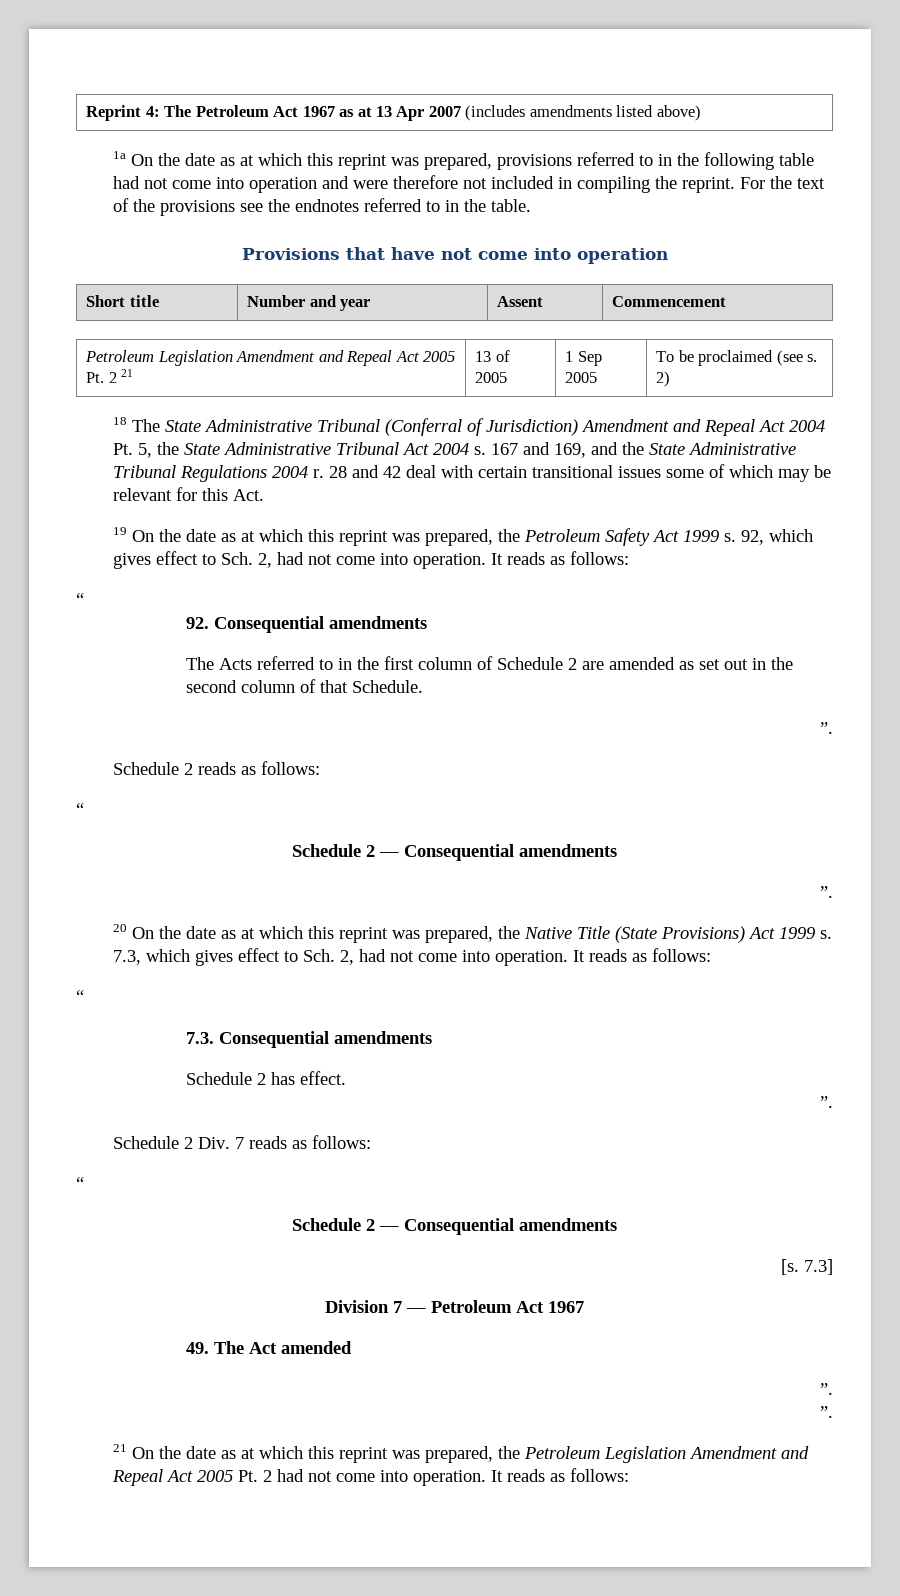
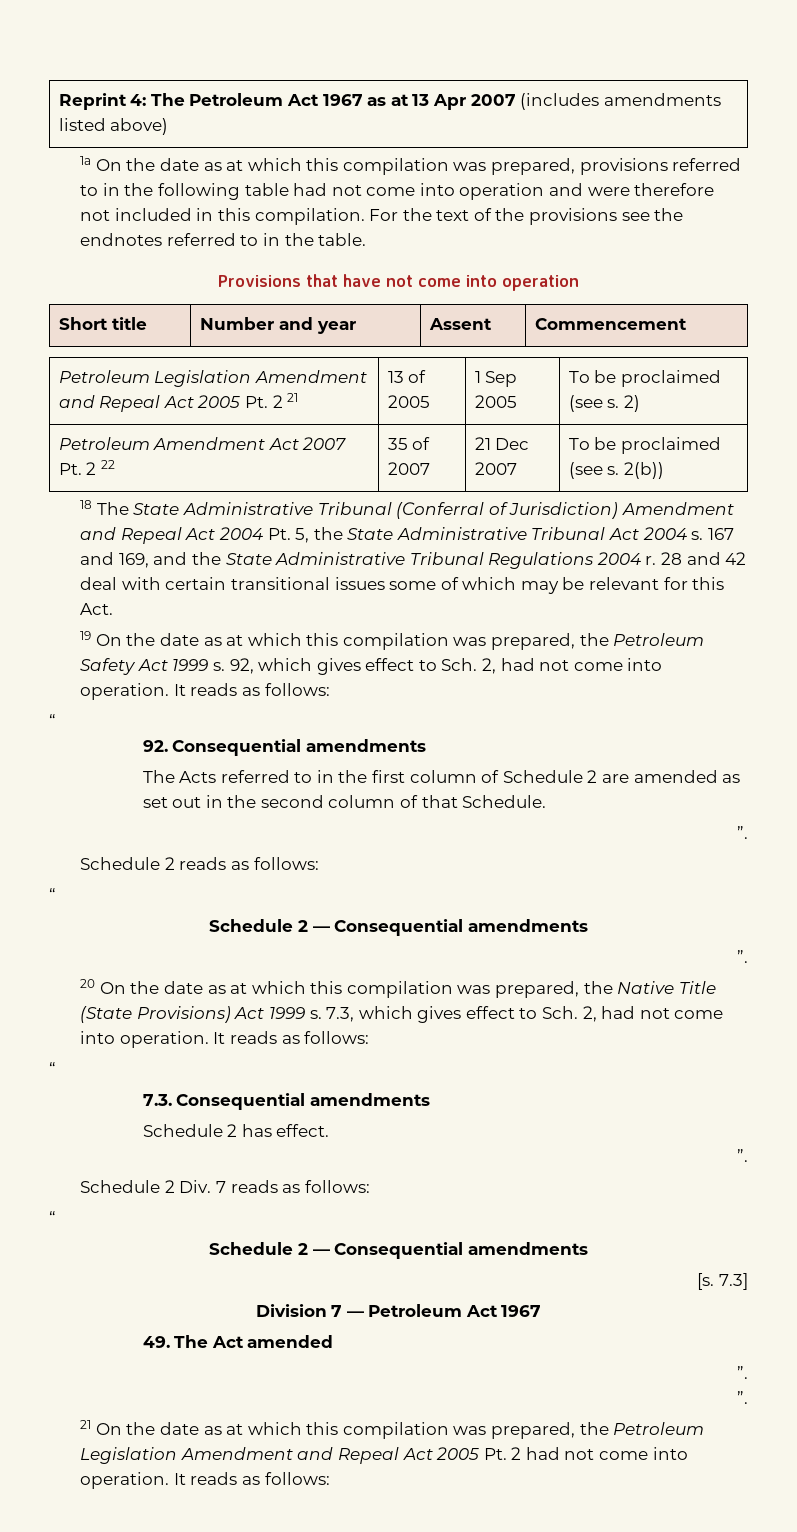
[337,154,387,170] reprint -> [342,158,449,175] compilation
[576,176,735,193] compiling the reprint. -> [217,208,365,225] this compilation.
(671, 379) none -> [58,437,347,450] [58,460,115,475] [387,437,431,450] [387,462,430,475] [474,437,530,450] [474,462,517,475] [568,437,721,454] [568,462,664,479] // Petroleum Amendment Act 2007 Pt. 2 22 | 35 of 2007 | 21 Dec 2007 | To be proclaimed (see s. 2(b))
[338,530,388,546] reprint -> [342,633,449,650] compilation
[338,927,388,943] reprint -> [346,981,453,998] compilation
[338,1447,388,1463] reprint -> [342,1422,449,1439] compilation

